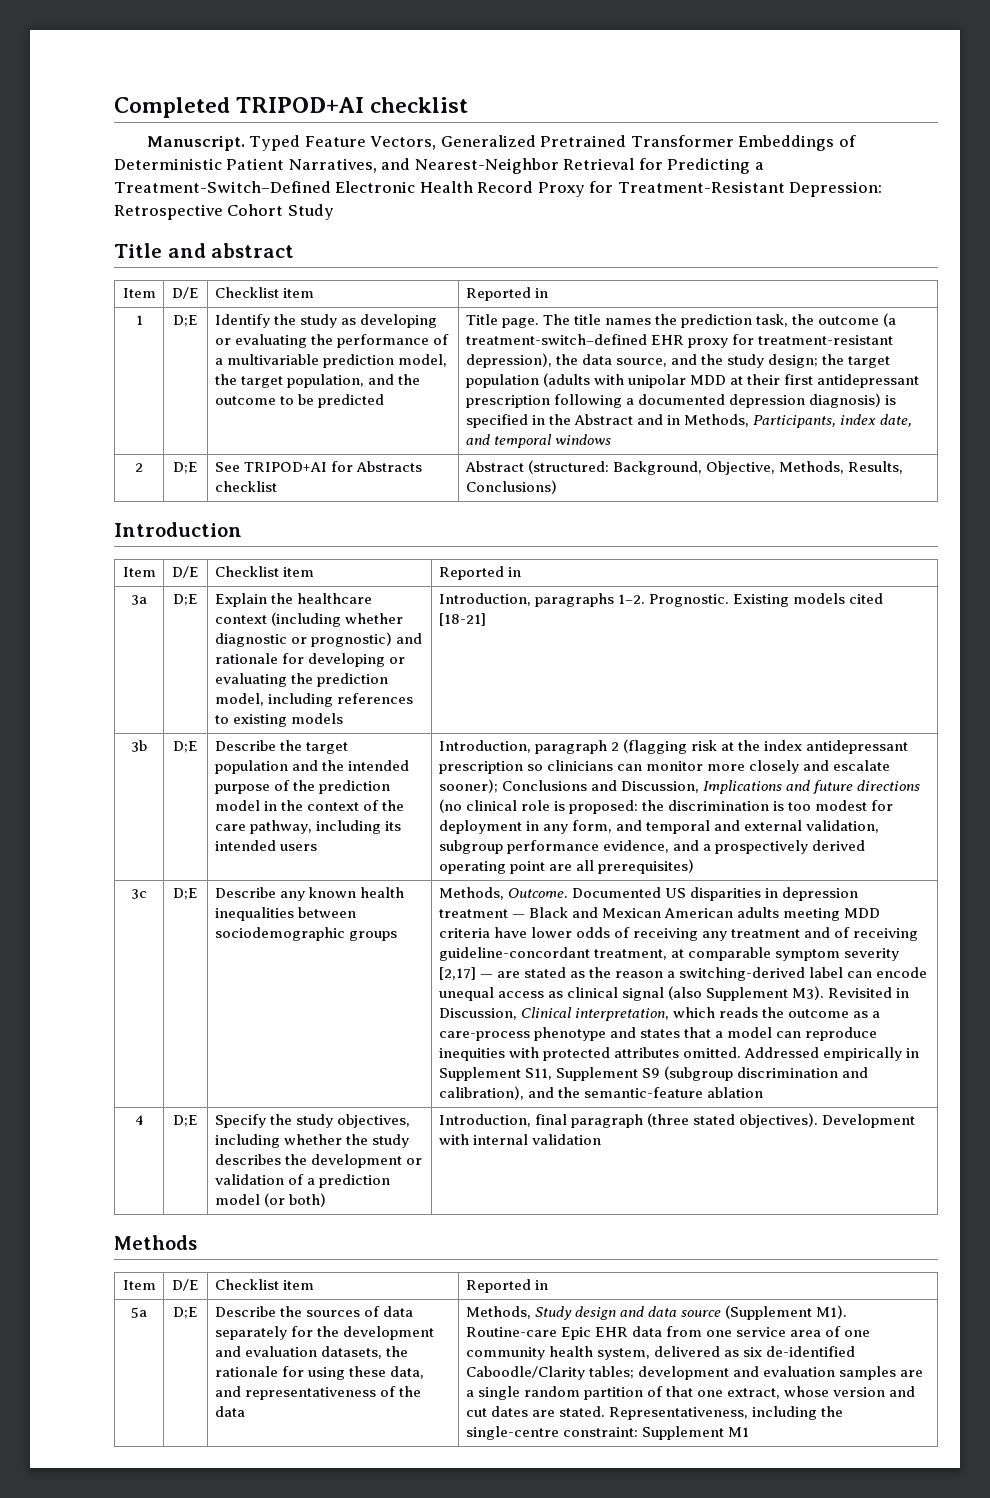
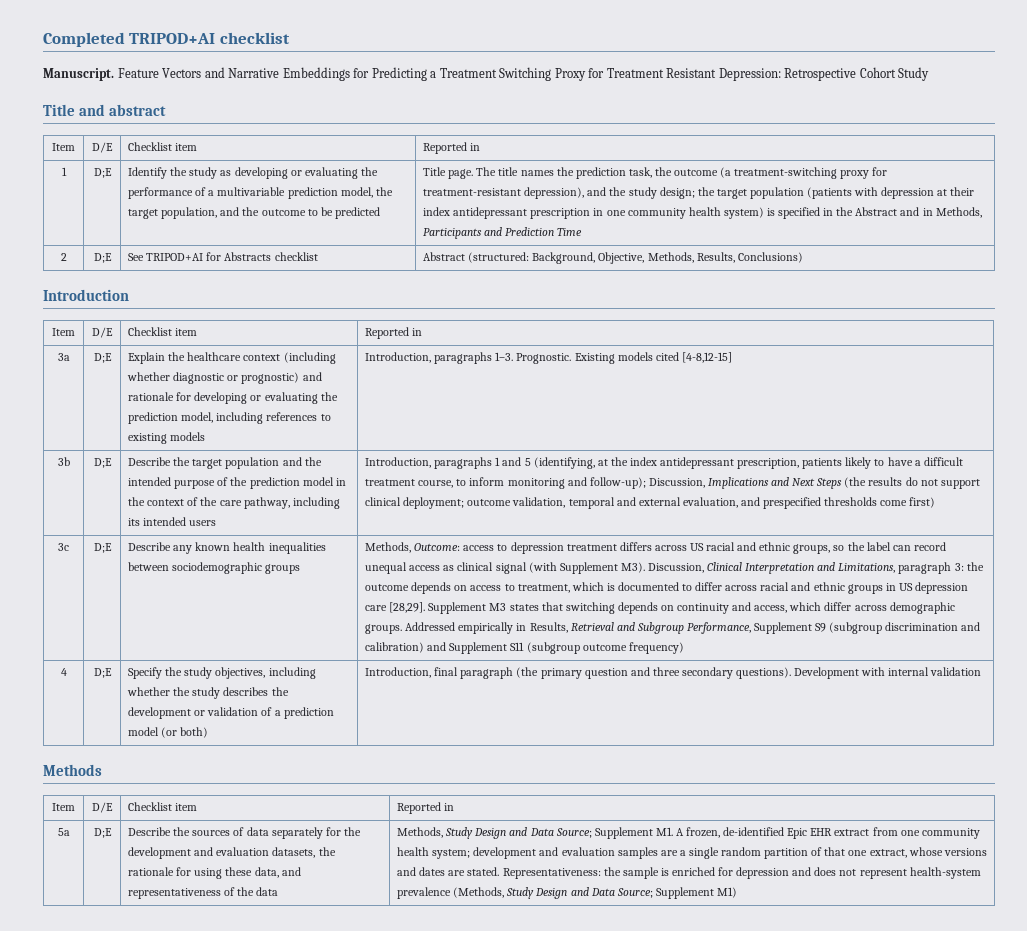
[249,135,856,151] [114,158,764,174] [114,181,785,197] Typed Feature Vectors, Generalized Pretrained Transformer Embeddings of Deterministic Patient Narratives, and Nearest-Neighbor Retrieval for Predicting a Treatment-Switch–Defined Electronic Health Record Proxy for Treatment-Resistant -> [117,67,717,81] Feature Vectors and Narrative Embeddings for Predicting a Treatment Switching Proxy for Treatment Resistant
[465,334,684,345] treatment-switch–defined EHR -> [734,167,838,179] treatment-switching
[555,354,668,367] the data source, -> (585, 193) none
[542,373,727,388] (adults with unipolar MDD -> [807,187,935,199] (patients with depression
[784,374,920,388] [465,393,882,408] first antidepressant prescription following a documented depression diagnosis) -> [423,207,764,219] index antidepressant prescription in one community health system)
[753,414,913,428] [465,434,612,448] Participants, index date, and temporal windows -> [423,227,583,239] Participants and Prediction Time
[618,594,646,604] 1–2. -> [495,352,514,361] 1–3.
[438,613,486,626] [18-21] -> [681,352,732,363] [4-8,12-15]
[534,739,909,754] [438,760,891,774] [438,779,921,794] [438,799,894,814] [438,820,880,834] [438,840,866,854] [438,859,695,874] paragraph 2 (flagging risk at the index antidepressant prescription so clinicians can monitor more closely and escalate sooner); Conclusions and Discussion, Implications and future directions (no clinical role is proposed: the discrimination is too modest for deployment in any form, and temporal and external validation, subgroup performance evidence, and a prospectively derived operating point are all prerequisites) -> [434,457,963,469] [365,477,980,489] [365,497,936,509] paragraphs 1 and 5 (identifying, at the index antidepressant prescription, patients likely to have a difficult treatment course, to inform monitoring and follow-up); Discussion, Implications and Next Steps (the results do not support clinical deployment; outcome validation, temporal and external evaluation, and prespecified thresholds come first)
[507,887,859,901] [438,907,881,921] [438,927,919,941] [438,947,900,961] [438,967,806,981] Outcome. Documented US disparities in depression treatment — Black and Mexican American adults meeting MDD criteria have lower odds of receiving any treatment and of receiving guideline-concordant treatment, at comparable symptom severity [2,17] — are stated as the reason a switching-derived -> [414,542,865,554] Outcome: access to depression treatment differs across US racial and ethnic groups, so the
[876,967,928,978] encode -> [913,542,946,551] record
[668,986,703,1000] (also -> [528,562,557,573] (with
[828,987,910,998] [438,1007,881,1021] [438,1027,878,1041] [438,1047,920,1061] [438,1067,552,1081] Revisited in Discussion, Clinical interpretation, which reads the outcome as a care-process phenotype and states that a model can reproduce inequities with protected attributes omitted. Addressed empirically in Supplement S11, -> [647,562,984,574] [365,582,968,594] [365,602,955,614] [365,622,751,634] Discussion, Clinical Interpretation and Limitations, paragraph 3: the outcome depends on access to treatment, which is documented to differ across racial and ethnic groups in US depression care [28,29]. Supplement M3 states that switching depends on continuity and access, which differ across demographic groups. Addressed empirically in Results, Retrieval and Subgroup Performance,
[438,1086,764,1100] calibration), and the semantic-feature ablation -> [365,642,684,654] calibration) and Supplement S11 (subgroup outcome frequency)
[647,1113,819,1128] (three stated objectives). -> [516,667,792,679] (the primary question and three secondary questions).
[575,1305,848,1320] [465,1327,557,1337] design and data source (Supplement M1). Routine-care -> [474,827,785,839] Design and Data Source; Supplement M1. A frozen, de-identified
[632,1326,663,1337] data -> [834,829,870,836] extract
[736,1326,871,1337] [465,1346,856,1360] [465,1366,634,1380] service area of one community health system, delivered as six de-identified Caboodle/Clarity tables; -> [921,828,980,839] [397,847,471,859] community health system;
[833,1386,916,1397] [465,1406,844,1420] [465,1426,750,1440] version and cut dates are stated. Representativeness, including the single-centre constraint: Supplement M1 -> [943,848,987,856] [397,867,981,879] [397,887,737,899] versions and dates are stated. Representativeness: the sample is enriched for depression and does not represent health-system prevalence (Methods, Study Design and Data Source; Supplement M1)

